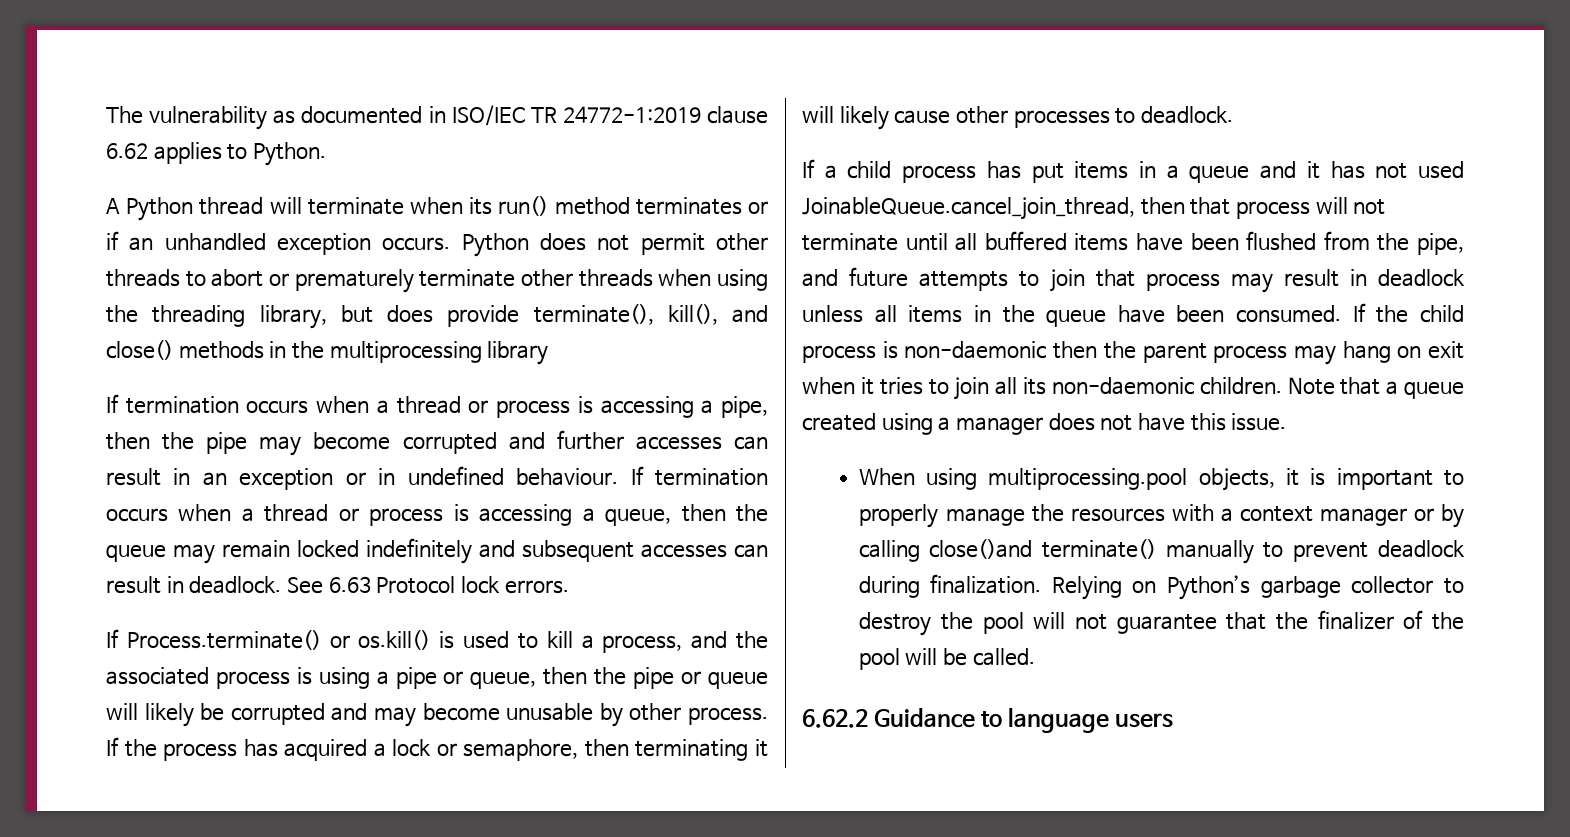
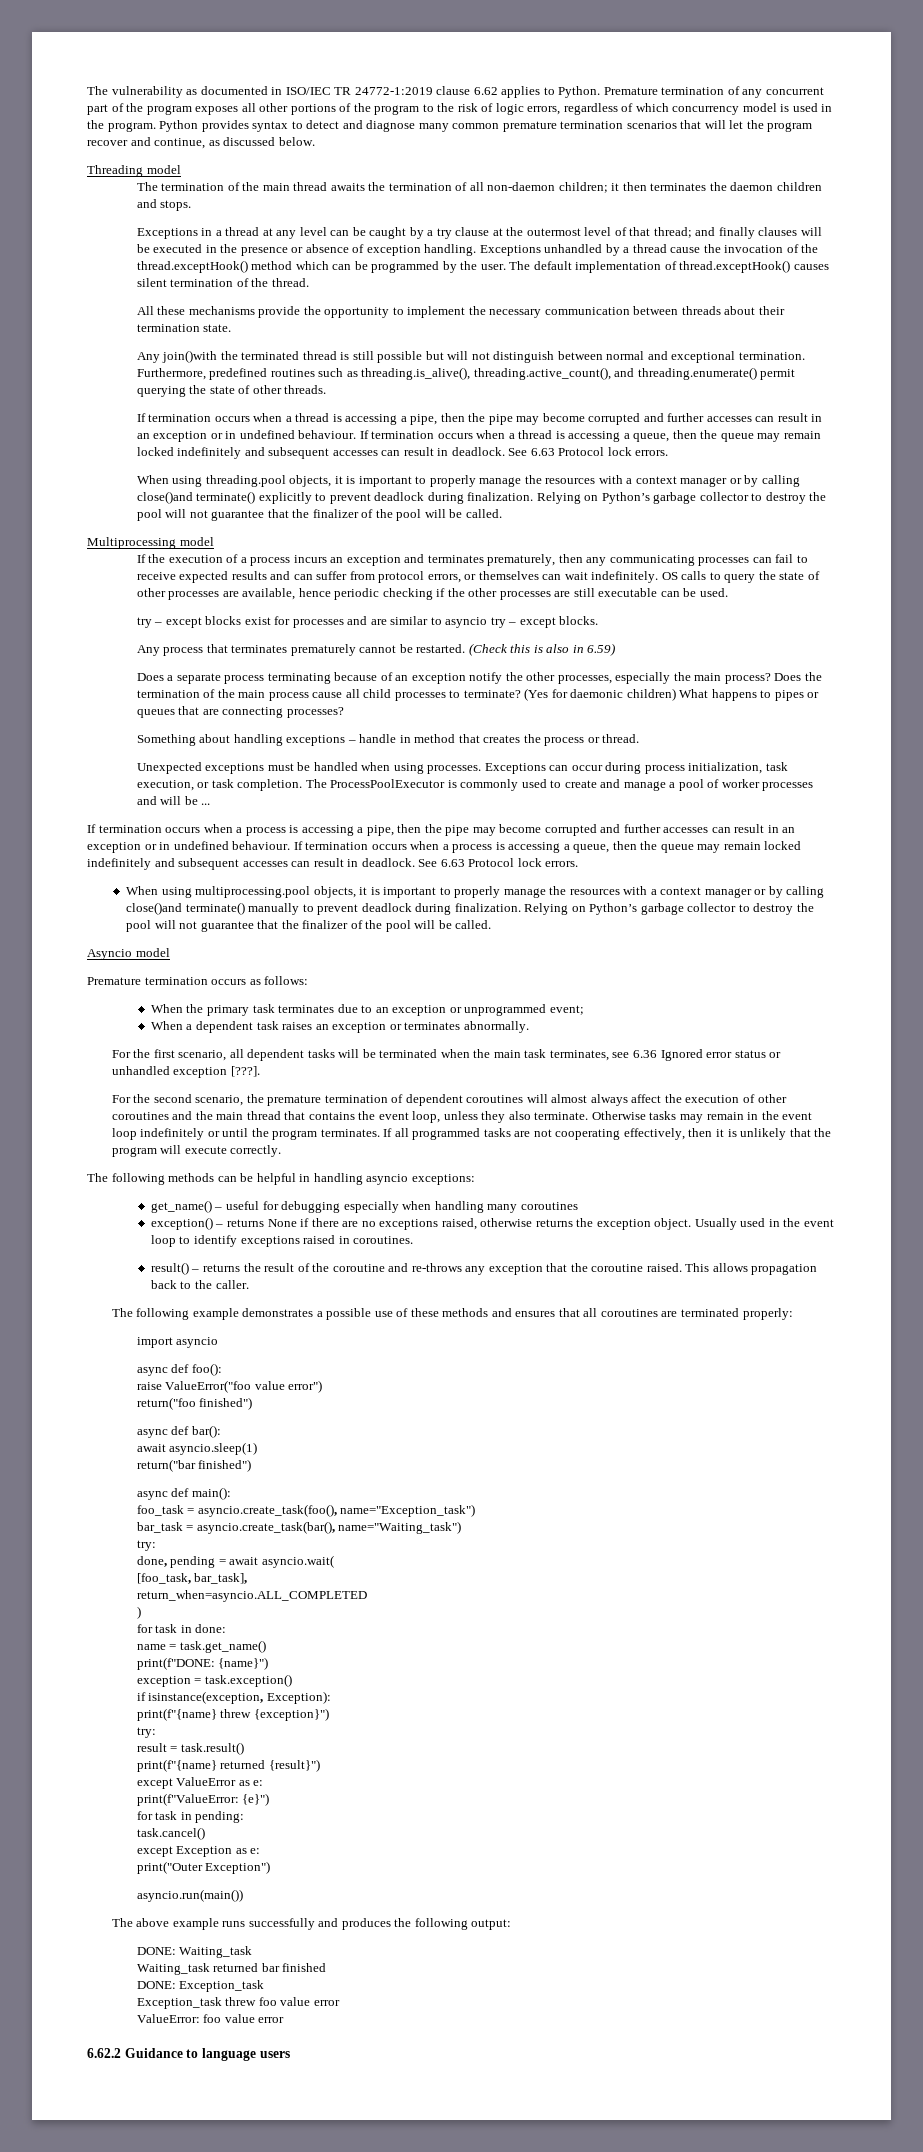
[106,196,768,221] [106,231,768,257] [106,269,769,293] [106,304,769,329] [106,340,549,365] [106,394,489,414] // A Python thread will terminate when its run() method terminates or if an unhandled exception occurs. Python does not permit other threads to abort or prematurely terminate other threads when using the threading library, but does provide terminate(), kill(), and close() methods in the multiprocessing library // If termination occurs when a thread or -> [603,86,824,98] [87,103,833,115] [87,120,813,132] [87,137,315,149] [87,165,181,177] [136,182,822,193] [136,199,192,211] [136,227,822,239] [136,244,819,256] [136,260,829,273] [136,278,309,287] [136,306,785,318] [136,324,232,332] [136,350,805,363] [136,367,796,380] [136,385,327,397] [136,413,823,425] [136,430,821,442] [136,447,669,459] [136,475,800,487] [136,491,827,504] [136,509,502,521] [87,537,214,549] [136,554,808,566] [136,571,820,583] [136,588,728,600] [136,616,599,628] [136,643,616,656] [136,672,822,684] [136,688,820,701] [136,706,344,718] [136,734,640,746] [136,762,788,774] [136,779,814,791] [136,796,211,805] [87,824,243,833] Premature termination of any concurrent part of the program exposes all other portions of the program to the risk of logic errors, regardless of which concurrency model is used in the program. Python provides syntax to detect and diagnose many common premature termination scenarios that will let the program recover and continue, as discussed below. // Threading model // The termination of the main thread awaits the termination of all non-daemon children; it then terminates the daemon children and stops. // Exceptions in a thread at any level can be caught by a try clause at the outermost level of that thread; and finally clauses will be executed in the presence or absence of exception handling. Exceptions unhandled by a thread cause the invocation of the thread.exceptHook() method which can be programmed by the user. The default implementation of thread.exceptHook() causes silent termination of the thread. // All these mechanisms provide the opportunity to implement the necessary communication between threads about their termination state. // Any join()with the terminated thread is still possible but will not distinguish between normal and exceptional termination. Furthermore, predefined routines such as threading.is_alive(), threading.active_count(), and threading.enumerate() permit querying the state of other threads. // If termination occurs when a thread is accessing a pipe, then the pipe may become corrupted and further accesses can result in an exception or in undefined behaviour. If termination occurs when a thread is accessing a queue, then the queue may remain locked indefinitely and subsequent accesses can result in deadlock. See 6.63 Protocol lock errors. // When using threading.pool objects, it is important to properly manage the resources with a context manager or by calling close()and terminate() explicitly to prevent deadlock during finalization. Relying on Python’s garbage collector to destroy the pool will not guarantee that the finalizer of the pool will be called. // Multiprocessing model // If the execution of a process incurs an exception and terminates prematurely, then any communicating processes can fail to receive expected results and can suffer from protocol errors, or themselves can wait indefinitely. OS calls to query the state of other processes are available, hence periodic checking if the other processes are still executable can be used. // try – except blocks exist for processes and are similar to asyncio try – except blocks. // Any process that terminates prematurely cannot be restarted. (Check this is also in 6.59) // Does a separate process terminating because of an exception notify the other processes, especially the main process? Does the termination of the main process cause all child processes to terminate? (Yes for daemonic children) What happens to pipes or queues that are connecting processes? // Something about handling exceptions – handle in method that creates the process or thread. // Unexpected exceptions must be handled when using processes. Exceptions can occur during process initialization, task execution, or task completion. The ProcessPoolExecutor is commonly used to create and manage a pool of worker processes and will be ... // If termination occurs when a
[264,504,359,522] thread or -> (449, 847) none
[106,629,768,653] [106,667,768,689] [106,703,769,727] [106,737,768,761] [802,106,1233,130] [802,159,1464,183] [802,197,1386,220] [802,231,1464,255] [802,267,1465,293] [802,303,1464,327] [802,341,1464,365] [802,377,1464,400] [802,413,1287,435] // If Process.terminate() or os.kill() is used to kill a process, and the associated process is using a pipe or queue, then the pipe or queue will likely be corrupted and may become unusable by other process. If the process has acquired a lock or semaphore, then terminating it will likely cause other processes to deadlock. // If a child process has put items in a queue and it has not used JoinableQueue.cancel_join_thread, then that process will not terminate until all buffered items have been flushed from the pipe, and future attempts to join that process may result in deadlock unless all items in the queue have been consumed. If the child process is non-daemonic then the parent process may hang on exit when it tries to join all its non-daemonic children. Note that a queue created using a manager does not have this issue. -> (579, 864) none
(1035, 657) none -> [87,948,170,960] [87,976,309,985] [150,1004,584,1016] [150,1021,529,1033] [111,1049,782,1061] [111,1066,260,1078] [111,1094,787,1106] [111,1111,813,1123] [111,1128,832,1140] [111,1145,282,1157] [87,1173,475,1185] [150,1200,578,1213] [150,1217,834,1230] [150,1235,414,1247] [150,1262,818,1275] [150,1280,249,1289] [111,1308,793,1320] [136,1337,219,1348] [136,1363,222,1376] [136,1380,323,1393] [136,1397,253,1410] [136,1425,221,1438] [136,1442,258,1455] [136,1459,252,1472] [136,1487,231,1500] [136,1504,476,1517] [136,1521,462,1534] [136,1540,156,1551] [136,1555,334,1568] [136,1573,248,1584] [136,1590,367,1602] [136,1606,141,1619] [136,1624,227,1633] [136,1640,266,1653] [136,1657,269,1670] [136,1674,292,1687] [136,1691,331,1704] [136,1708,329,1721] [136,1727,156,1738] [136,1742,244,1755] [136,1759,320,1772] [136,1777,264,1789] [136,1793,270,1806] [136,1811,245,1823] [136,1827,205,1840] [136,1846,261,1857] [136,1861,271,1874] [136,1889,243,1902] [111,1918,512,1930] [136,1946,253,1958] [136,1963,327,1975] [136,1980,265,1992] [136,1997,340,2009] [136,2014,285,2023] // Asyncio model // Premature termination occurs as follows: // When the primary task terminates due to an exception or unprogrammed event; // When a dependent task raises an exception or terminates abnormally. // For the first scenario, all dependent tasks will be terminated when the main task terminates, see 6.36 Ignored error status or unhandled exception [???]. // For the second scenario, the premature termination of dependent coroutines will almost always affect the execution of other coroutines and the main thread that contains the event loop, unless they also terminate. Otherwise tasks may remain in the event loop indefinitely or until the program terminates. If all programmed tasks are not cooperating effectively, then it is unlikely that the program will execute correctly. // The following methods can be helpful in handling asyncio exceptions: // get_name() – useful for debugging especially when handling many coroutines // exception() – returns None if there are no exceptions raised, otherwise returns the exception object. Usually used in the event loop to identify exceptions raised in coroutines. // result() – returns the result of the coroutine and re-throws any exception that the coroutine raised. This allows propagation back to the caller. // The following example demonstrates a possible use of these methods and ensures that all coroutines are terminated properly: // import asyncio // async def foo(): // raise ValueError("foo value error") // return("foo finished") // async def bar(): // await asyncio.sleep(1) // return("bar finished") // async def main(): // foo_task = asyncio.create_task(foo(), name="Exception_task") // bar_task = asyncio.create_task(bar(), name="Waiting_task") // try: // done, pending = await asyncio.wait( // [foo_task, bar_task], // return_when=asyncio.ALL_COMPLETED // ) // for task in done: // name = task.get_name() // print(f"DONE: {name}") // exception = task.exception() // if isinstance(exception, Exception): // print(f"{name} threw {exception}") // try: // result = task.result() // print(f"{name} returned {result}") // except ValueError as e: // print(f"ValueError: {e}") // for task in pending: // task.cancel() // except Exception as e: // print("Outer Exception") // asyncio.run(main()) // The above example runs successfully and produces the following output: // DONE: Waiting_task // Waiting_task returned bar finished // DONE: Exception_task // Exception_task threw foo value error // ValueError: foo value error

